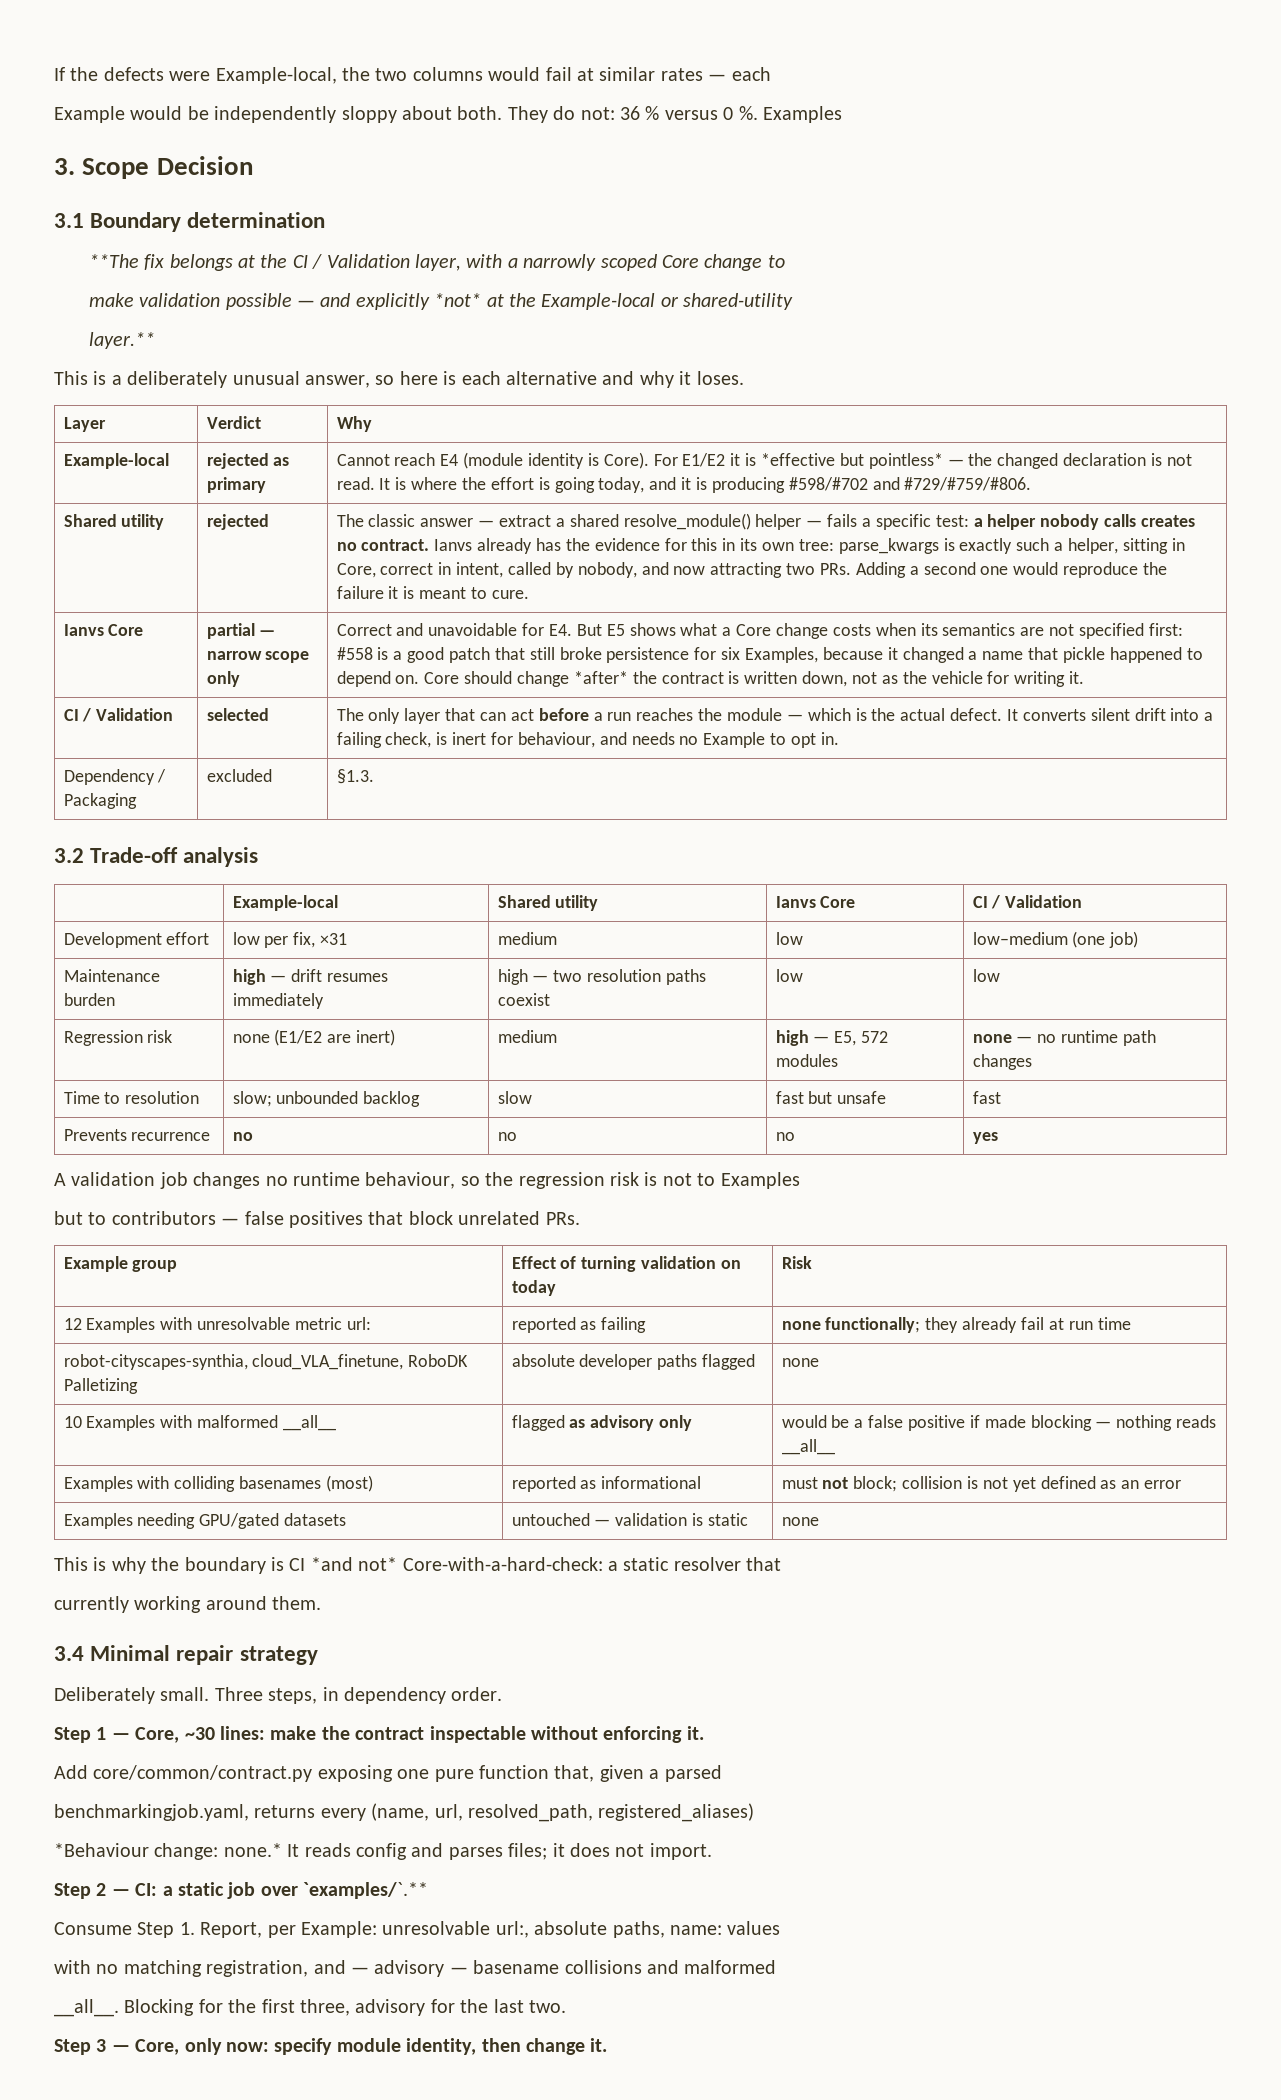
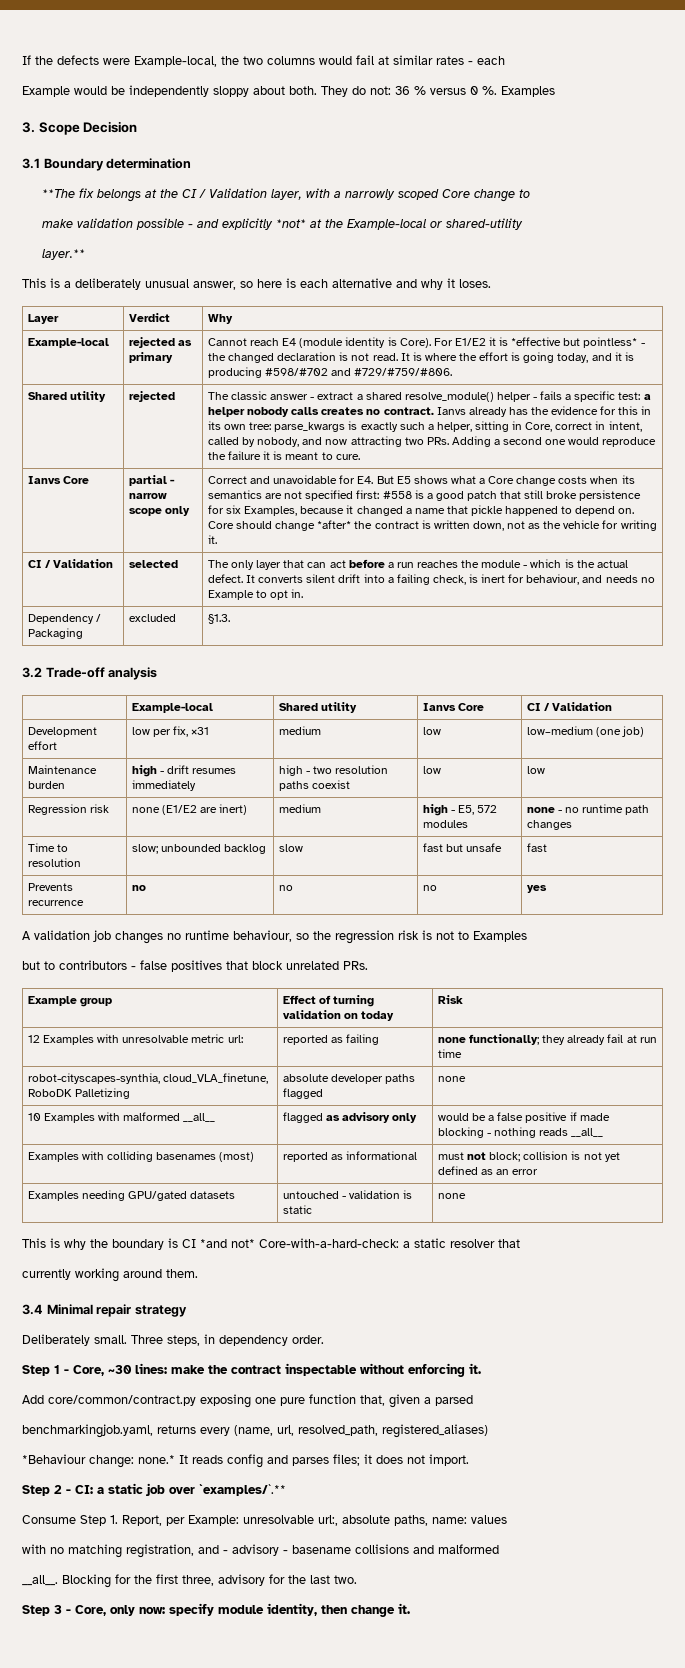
[708,74,727,81] — -> [468,61,473,65] -
[297,300,316,307] — -> [188,224,194,228] -
[947,459,964,466] — -> [640,343,645,346] -
[478,520,495,527] — -> [310,397,315,400] -
[806,520,823,527] — -> [532,397,537,400] -
[259,630,276,636] — -> [170,479,176,484] -
[786,714,803,721] — -> [523,565,528,568] -
[270,975,287,982] — -> [160,771,165,774] -
[532,975,549,982] — -> [306,771,311,774] -
[813,1036,830,1043] — -> [451,810,456,813] -
[1016,1036,1033,1043] — -> [558,810,563,813] -
[221,1218,240,1225] — -> [131,966,136,970] -
[1095,1421,1112,1428] — -> [487,1133,492,1136] -
[594,1519,611,1526] — -> [342,1196,347,1199] -
[111,1733,130,1740] — -> [64,1369,69,1374] -
[111,1889,130,1896] — -> [66,1489,71,1494] -
[351,1960,468,1977] — advisory — -> [223,1544,288,1556] - advisory -
[111,2045,130,2052] — -> [66,1609,71,1614] -

